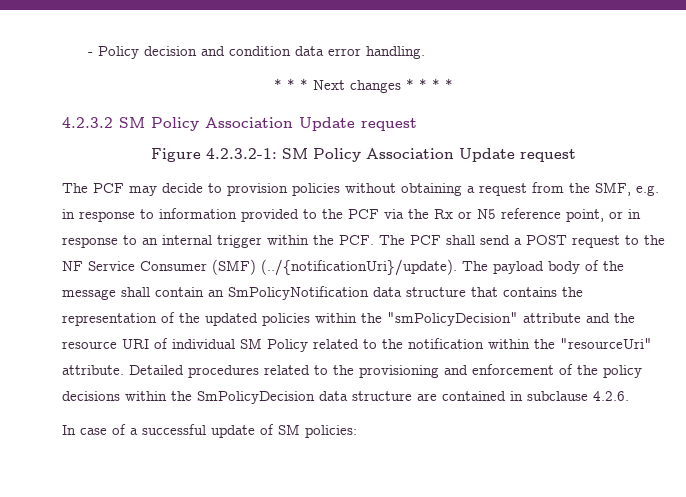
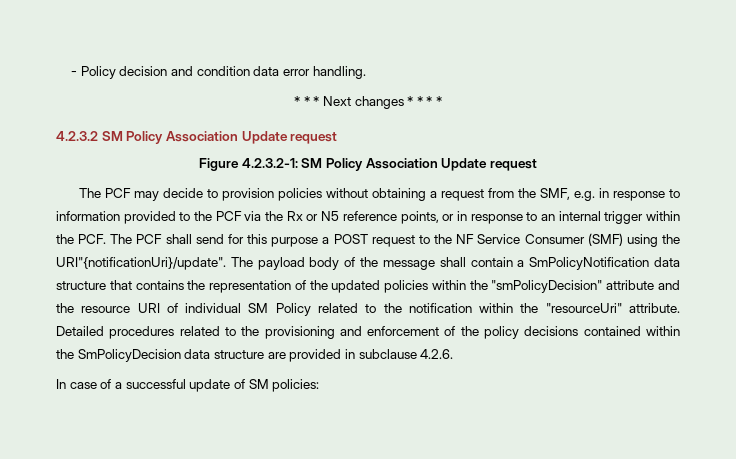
[566,209,604,222] point, -> [400,211,439,224] points,
(510, 240) none -> [227,234,319,247] for this purpose
[261,259,457,276] (../{notificationUri}/update). -> [626,234,680,247] [56,257,226,270] using the URI"{notificationUri}/update".
[208,290,224,297] an -> [517,260,525,267] a
(120, 396) none -> [583,326,641,336] contained
[442,391,506,401] contained -> [289,349,342,362] provided

